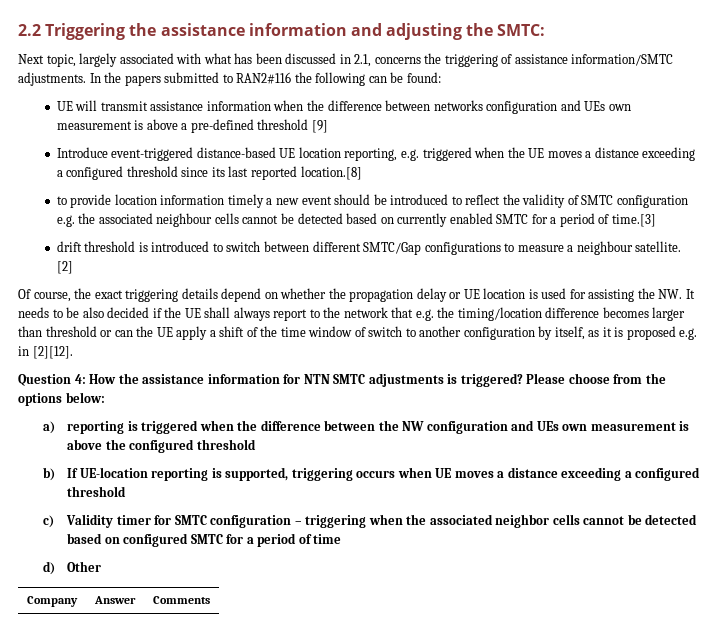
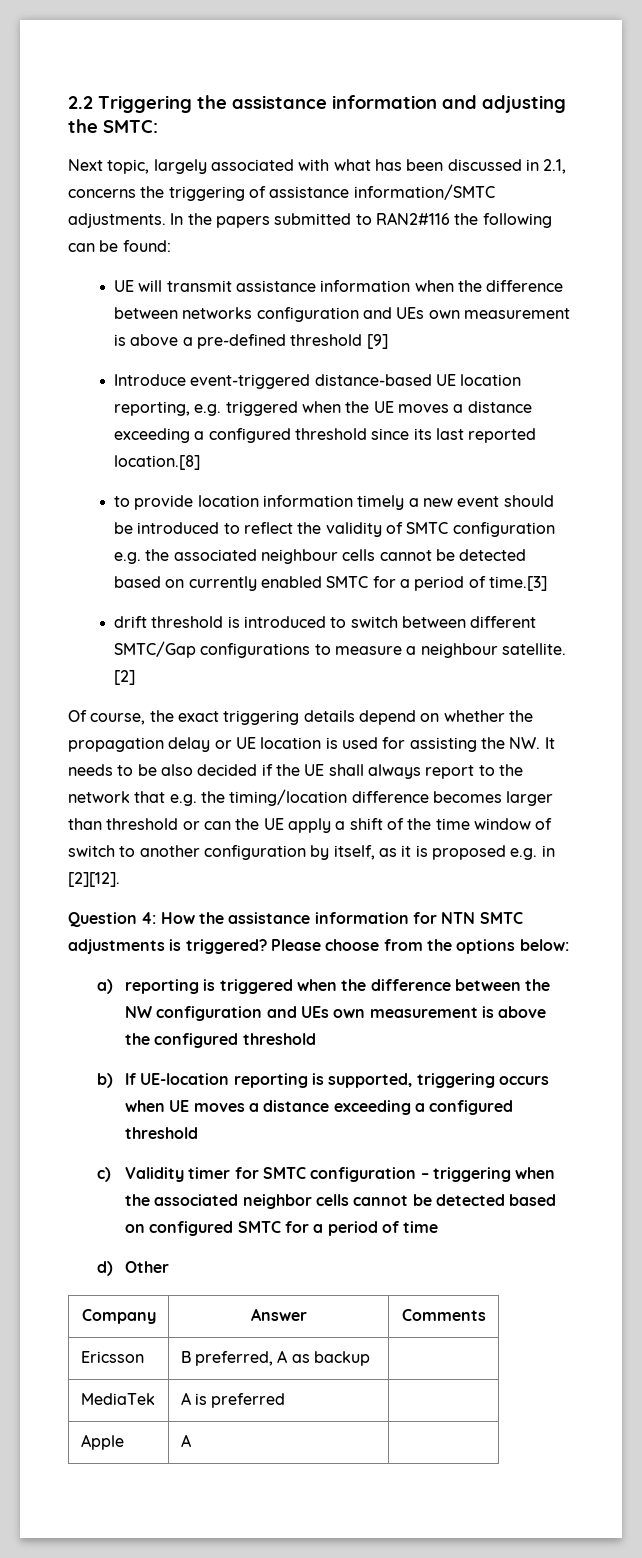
(210, 600) none -> [80,1351,144,1363] [180,1350,370,1366] [80,1393,155,1405] [180,1392,286,1408] [80,1434,124,1450] [180,1434,191,1447] // Ericsson | B preferred, A as backup | // MediaTek | A is preferred | // Apple | A |

